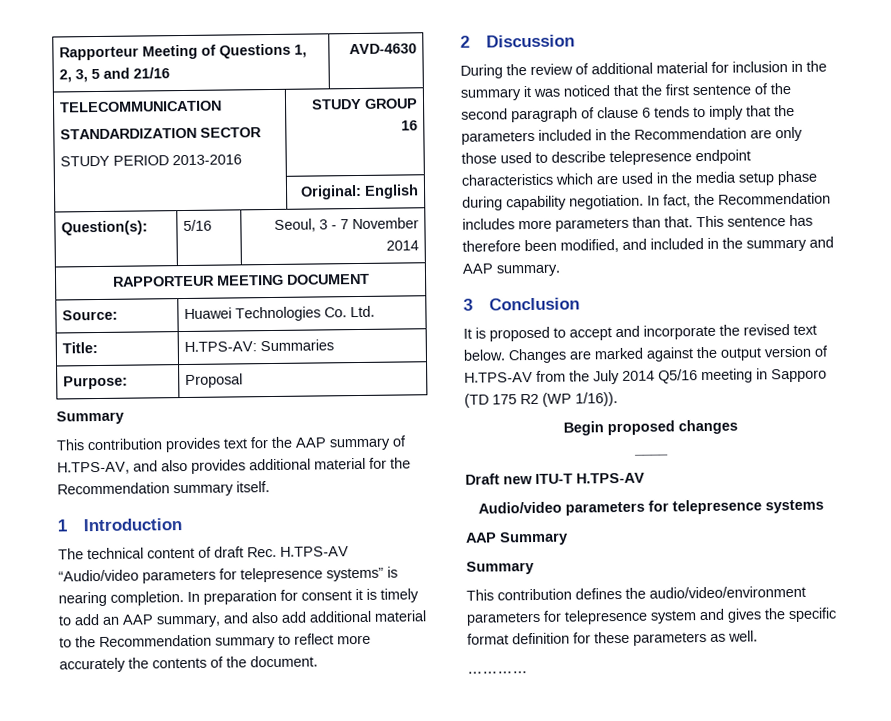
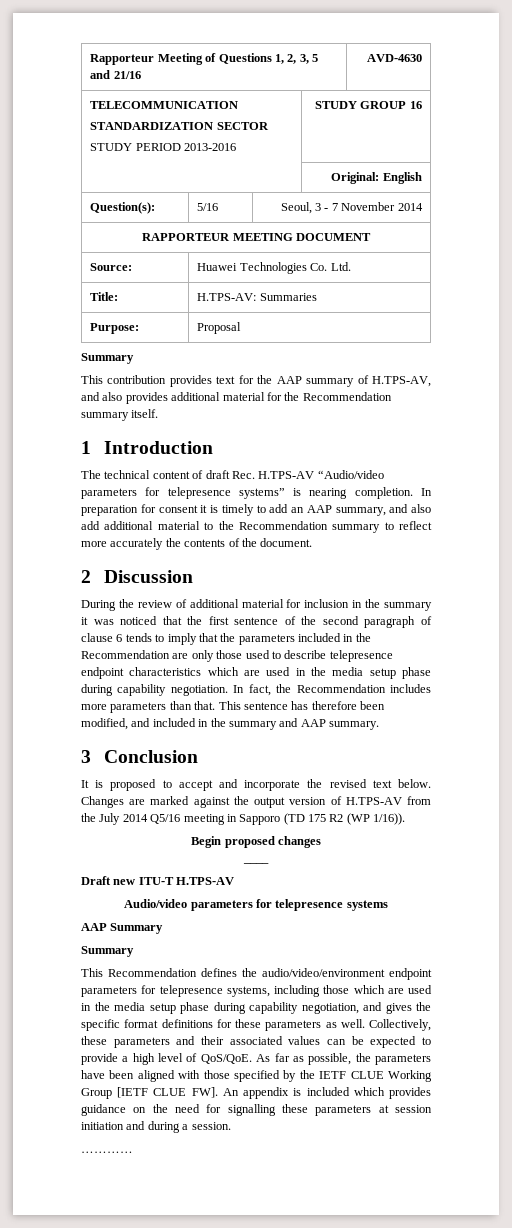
[497,588,572,601] contribution -> [108,968,197,977] Recommendation
[466,609,697,626] parameters for telepresence system -> [389,968,432,980] [81,985,432,997] [81,1002,359,1014] endpoint parameters for telepresence systems, including those which are used in the media setup phase during capability negotiation,
[512,632,570,645] definition -> [161,1019,213,1028] definitions
(758, 636) none -> [369,1019,431,1031] [81,1036,432,1048] [81,1053,432,1065] [81,1070,432,1082] [81,1087,432,1099] [81,1104,432,1116] [81,1121,231,1133] Collectively, these parameters and their associated values can be expected to provide a high level of QoS/QoE. As far as possible, the parameters have been aligned with those specified by the IETF CLUE Working Group [IETF CLUE FW]. An appendix is included which provides guidance on the need for signalling these parameters at session initiation and during a session.

